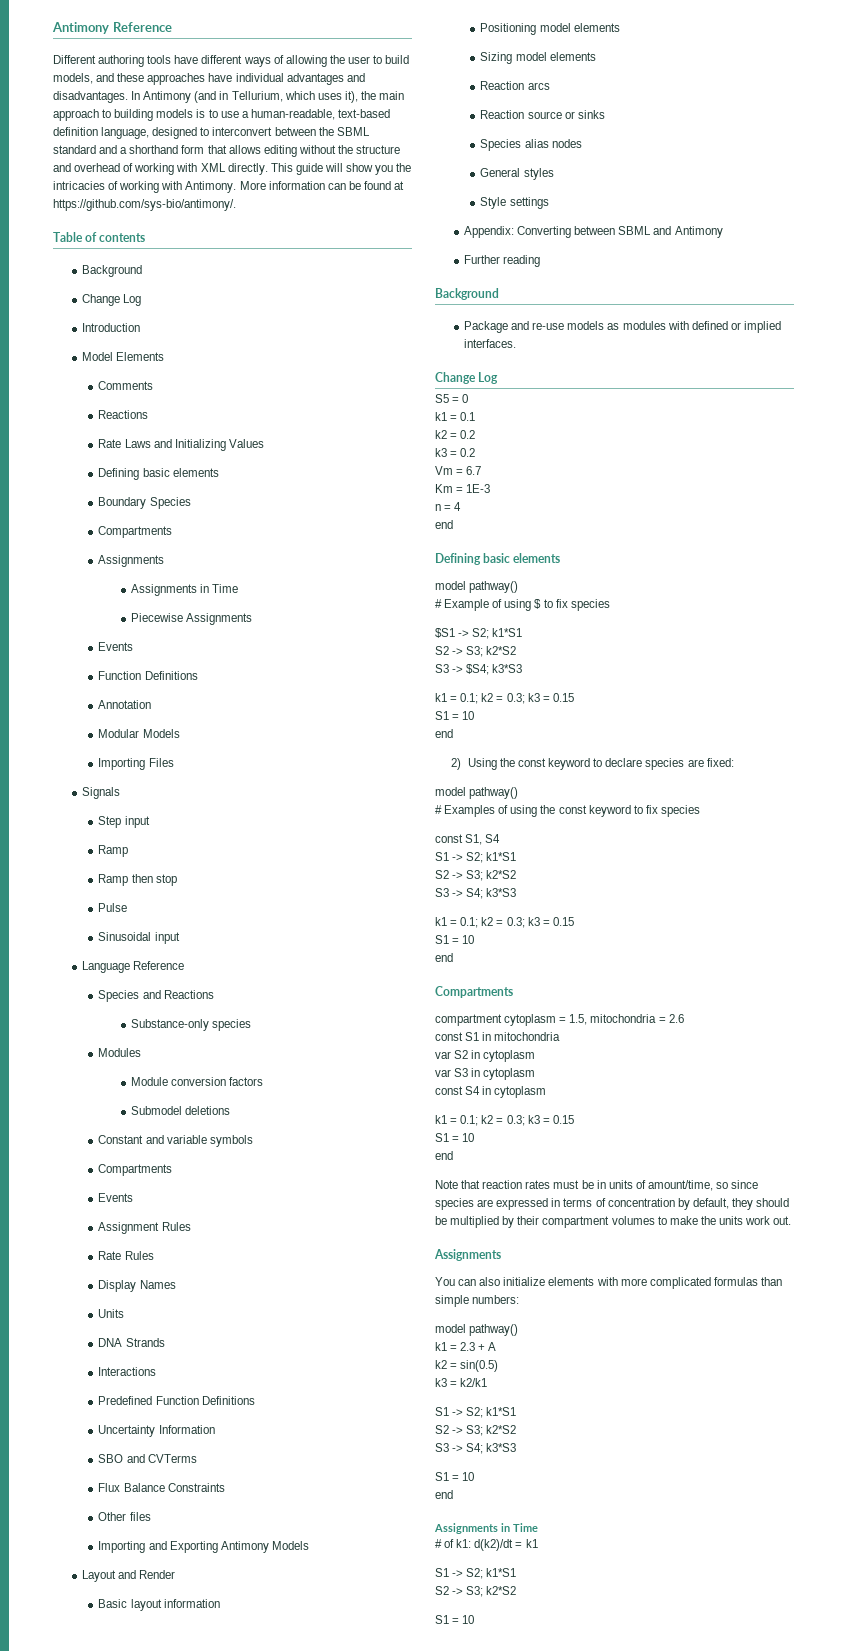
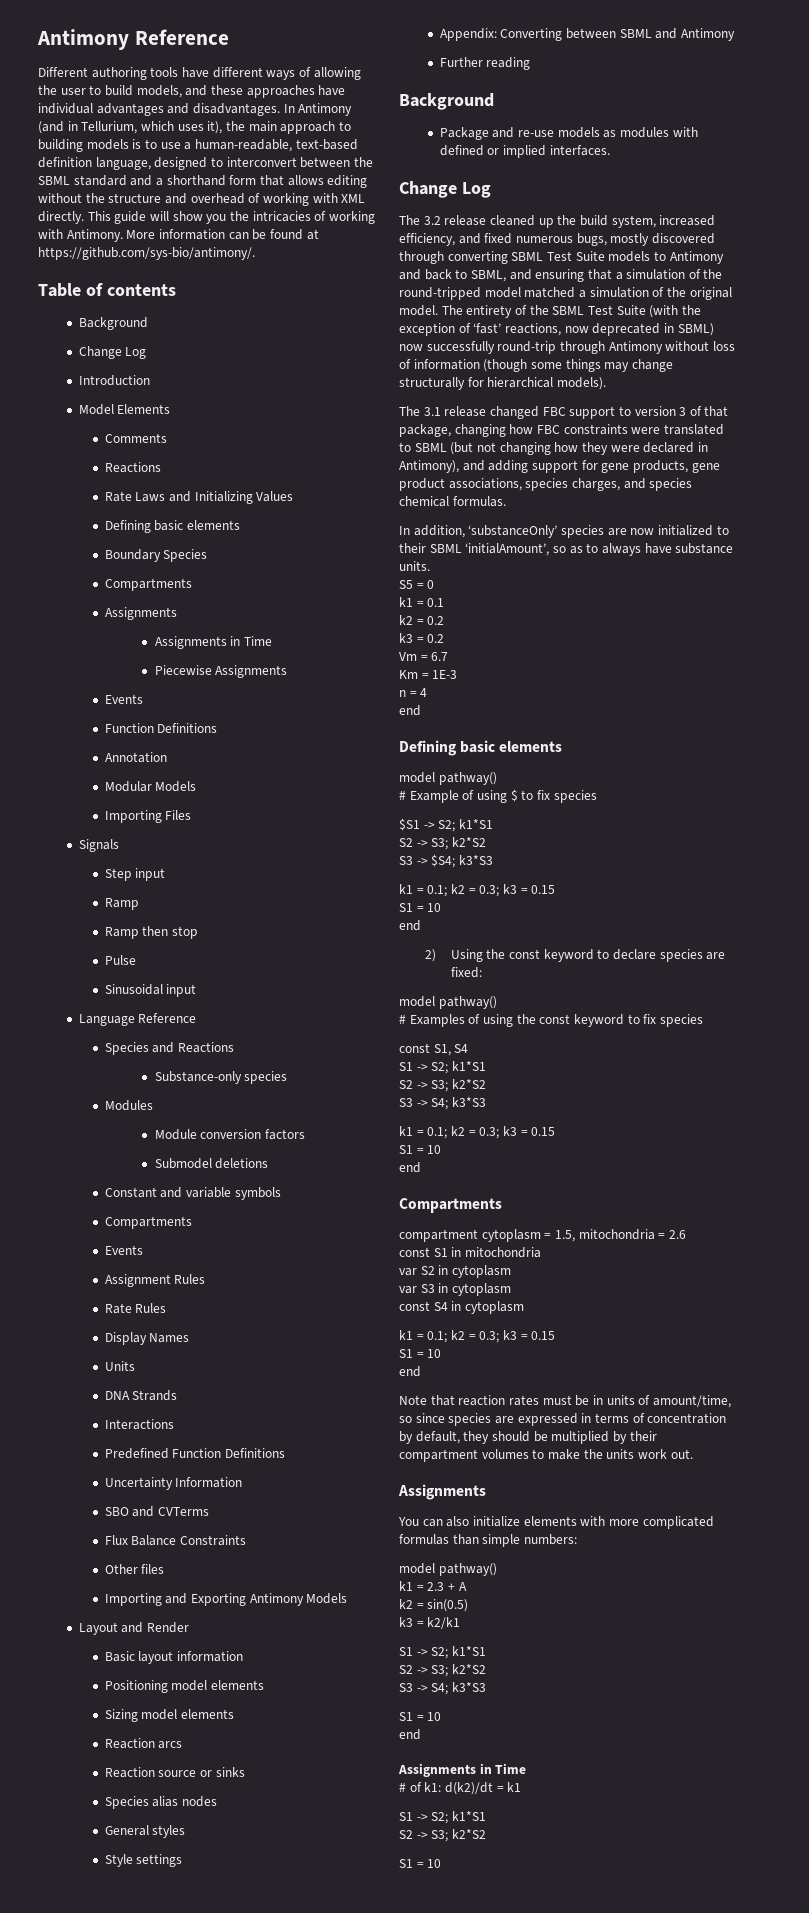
(499, 378) none -> [399,215,716,228] [399,233,715,246] [399,251,724,264] [399,269,723,282] [399,287,732,300] [399,305,701,318] [399,323,714,336] [399,341,735,354] [399,359,673,372] [399,377,606,390] [399,406,729,419] [399,424,724,437] [399,442,708,455] [399,460,720,473] [399,478,693,491] [399,496,506,507] [399,525,729,538] [399,543,734,556] [399,561,430,571] // The 3.2 release cleaned up the build system, increased efficiency, and fixed numerous bugs, mostly discovered through converting SBML Test Suite models to Antimony and back to SBML, and ensuring that a simulation of the round-tripped model matched a simulation of the original model. The entirety of the SBML Test Suite (with the exception of ‘fast’ reactions, now deprecated in SBML) now successfully round-trip through Antimony without loss of information (though some things may change structurally for hierarchical models). // The 3.1 release changed FBC support to version 3 of that package, changing how FBC constraints were translated to SBML (but not changing how they were declared in Antimony), and adding support for gene products, gene product associations, species charges, and species chemical formulas. // In addition, ‘substanceOnly’ species are now initialized to their SBML ‘initialAmount’, so as to always have substance units.

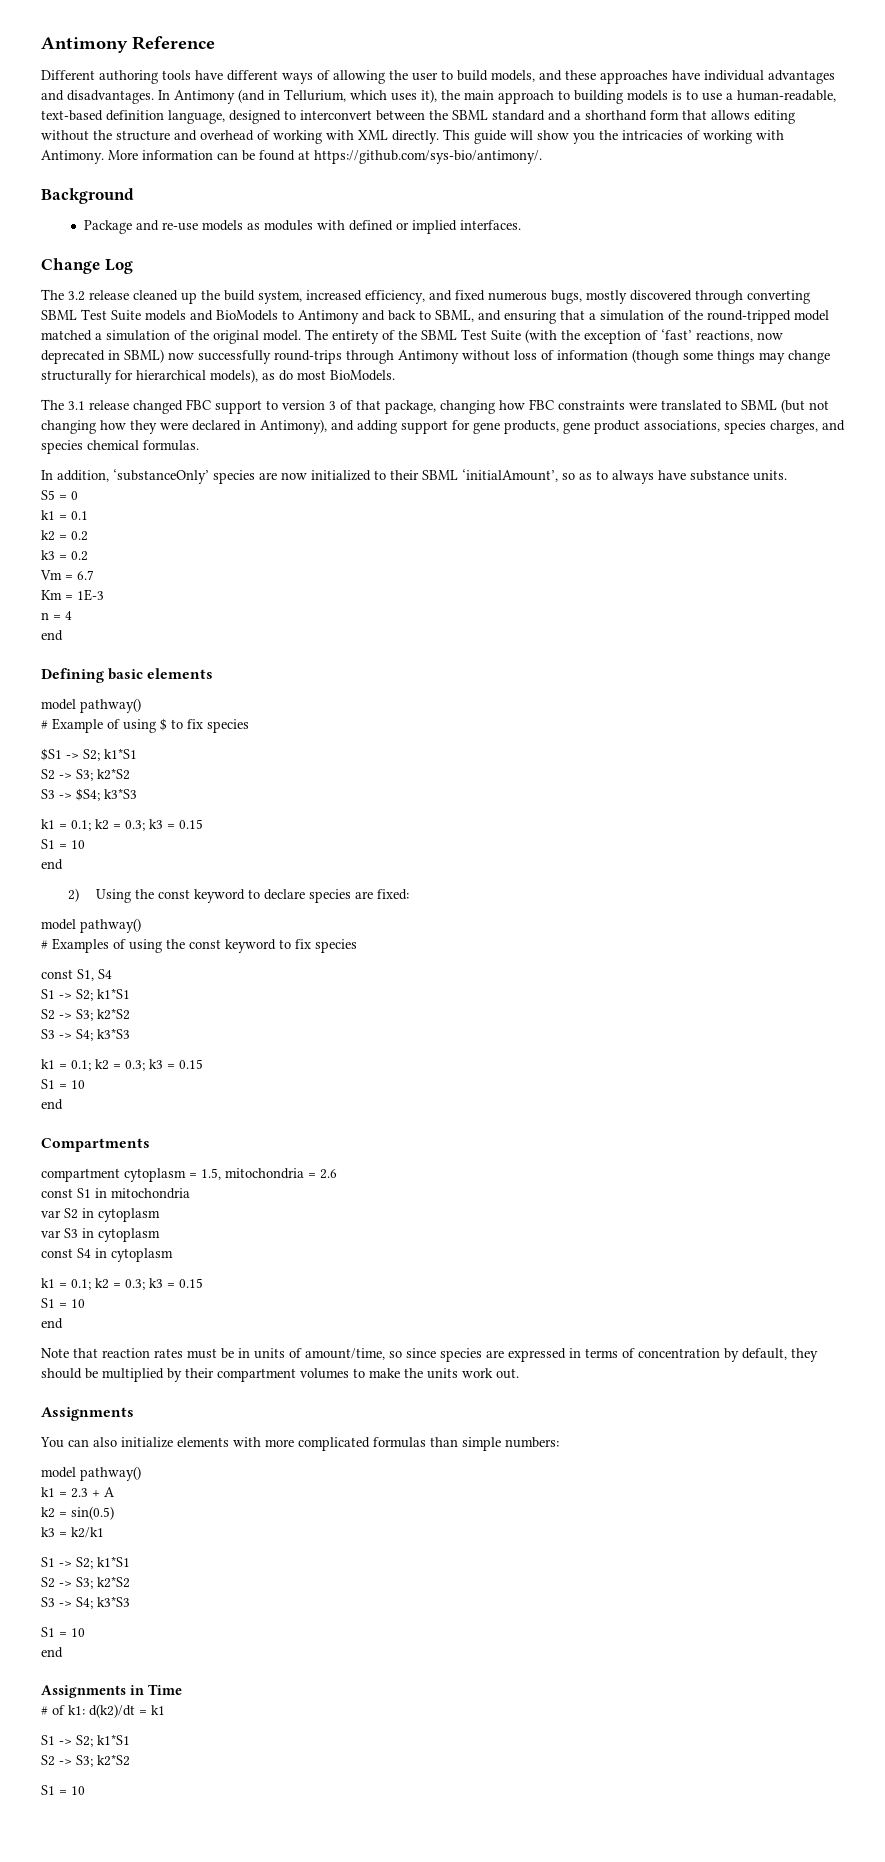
[38,283,176,297] [78,317,148,330] [78,346,147,359] [78,375,150,386] [78,404,171,415] [104,433,167,443] [104,462,161,473] [104,491,294,504] [104,520,240,533] [104,549,208,562] [104,578,192,591] [104,607,177,620] [154,636,272,649] [154,665,288,678] [104,694,143,704] [104,723,218,733] [104,752,167,763] [104,781,197,792] [104,810,192,823] [78,839,119,852] [104,868,166,881] [104,898,139,910] [104,926,198,939] [104,955,136,965] [104,984,197,997] [78,1013,197,1026] [104,1042,234,1055] [154,1071,288,1084] [104,1100,153,1111] [154,1129,305,1140] [154,1158,269,1169] [104,1187,281,1200] [104,1216,192,1229] [104,1245,143,1255] [104,1274,206,1287] [104,1303,167,1314] [104,1332,190,1345] [104,1361,135,1371] [104,1390,178,1401] [104,1419,174,1430] [104,1448,285,1459] [104,1477,243,1490] [104,1506,209,1517] [104,1535,246,1546] [104,1564,165,1574] [104,1593,348,1606] [78,1622,190,1635] [104,1651,243,1664] [104,1680,264,1693] [104,1709,234,1722] [104,1738,183,1749] [104,1767,245,1778] [104,1796,217,1809] [104,1825,186,1838] [104,1854,183,1867] [439,28,735,41] [439,57,531,70] // Table of contents // Background // Change Log // Introduction // Model Elements // Comments // Reactions // Rate Laws and Initializing Values // Defining basic elements // Boundary Species // Compartments // Assignments // Assignments in Time // Piecewise Assignments // Events // Function Definitions // Annotation // Modular Models // Importing Files // Signals // Step input // Ramp // Ramp then stop // Pulse // Sinusoidal input // Language Reference // Species and Reactions // Substance-only species // Modules // Module conversion factors // Submodel deletions // Constant and variable symbols // Compartments // Events // Assignment Rules // Rate Rules // Display Names // Units // DNA Strands // Interactions // Predefined Function Definitions // Uncertainty Information // SBO and CVTerms // Flux Balance Constraints // Other files // Importing and Exporting Antimony Models // Layout and Render // Basic layout information // Positioning model elements // Sizing model elements // Reaction arcs // Reaction source or sinks // Species alias nodes // General styles // Style settings // Appendix: Converting between SBML and Antimony // Further reading -> (542, 157) none
(651, 256) none -> [190,310,278,321] and BioModels
[497,341,557,354] round-trip -> [274,350,342,364] round-trips
[556,377,606,390] models). -> [210,369,395,383] models), as do most BioModels.

